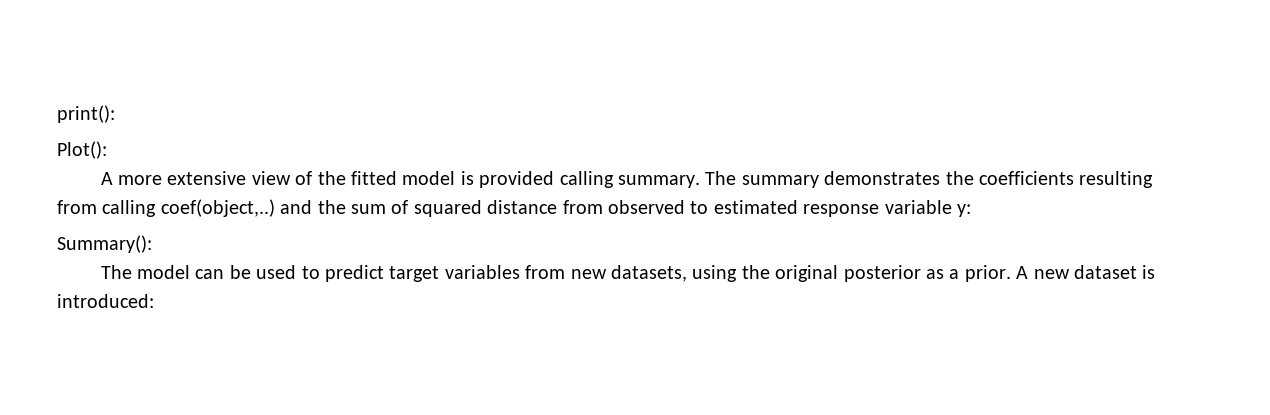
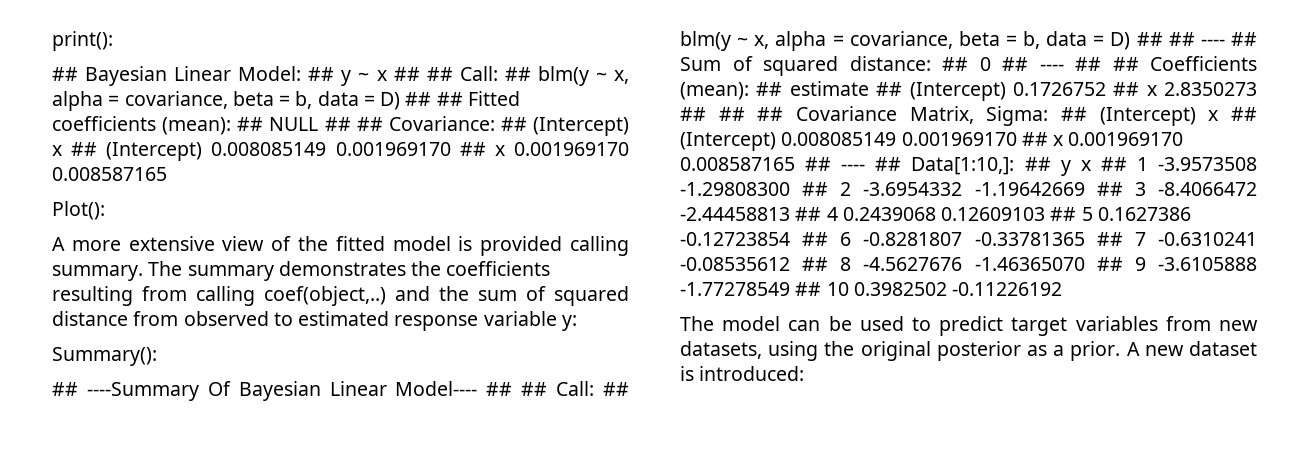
(115, 114) none -> [52,66,629,86] [52,91,520,111] [52,116,629,136] [52,142,630,161] [52,167,167,181] // ## Bayesian Linear Model: ## y ~ x ## ## Call: ## blm(y ~ x, alpha = covariance, beta = b, data = D) ## ## Fitted coefficients (mean): ## NULL ## ## Covariance: ## (Intercept) x ## (Intercept) 0.008085149 0.001969170 ## x 0.001969170 0.008587165
(152, 244) none -> [52,381,630,401] [680,31,1257,51] [680,56,1257,76] [680,81,1257,101] [680,106,1257,126] [680,132,1184,151] [680,157,1257,176] [680,182,1257,196] [680,207,1191,221] [680,232,1257,246] [680,257,1257,271] [680,282,1063,296] // ## ----Summary Of Bayesian Linear Model---- ## ## Call: ## blm(y ~ x, alpha = covariance, beta = b, data = D) ## ## ---- ## Sum of squared distance: ## 0 ## ---- ## ## Coefficients (mean): ## estimate ## (Intercept) 0.1726752 ## x 2.8350273 ## ## ## Covariance Matrix, Sigma: ## (Intercept) x ## (Intercept) 0.008085149 0.001969170 ## x 0.001969170 0.008587165 ## ---- ## Data[1:10,]: ## y x ## 1 -3.9573508 -1.29808300 ## 2 -3.6954332 -1.19642669 ## 3 -8.4066472 -2.44458813 ## 4 0.2439068 0.12609103 ## 5 0.1627386 -0.12723854 ## 6 -0.8281807 -0.33781365 ## 7 -0.6310241 -0.08535612 ## 8 -4.5627676 -1.46365070 ## 9 -3.6105888 -1.77278549 ## 10 0.3982502 -0.11226192

